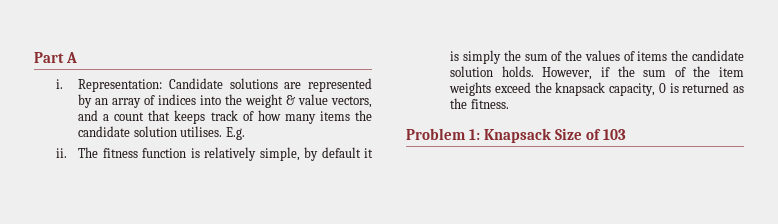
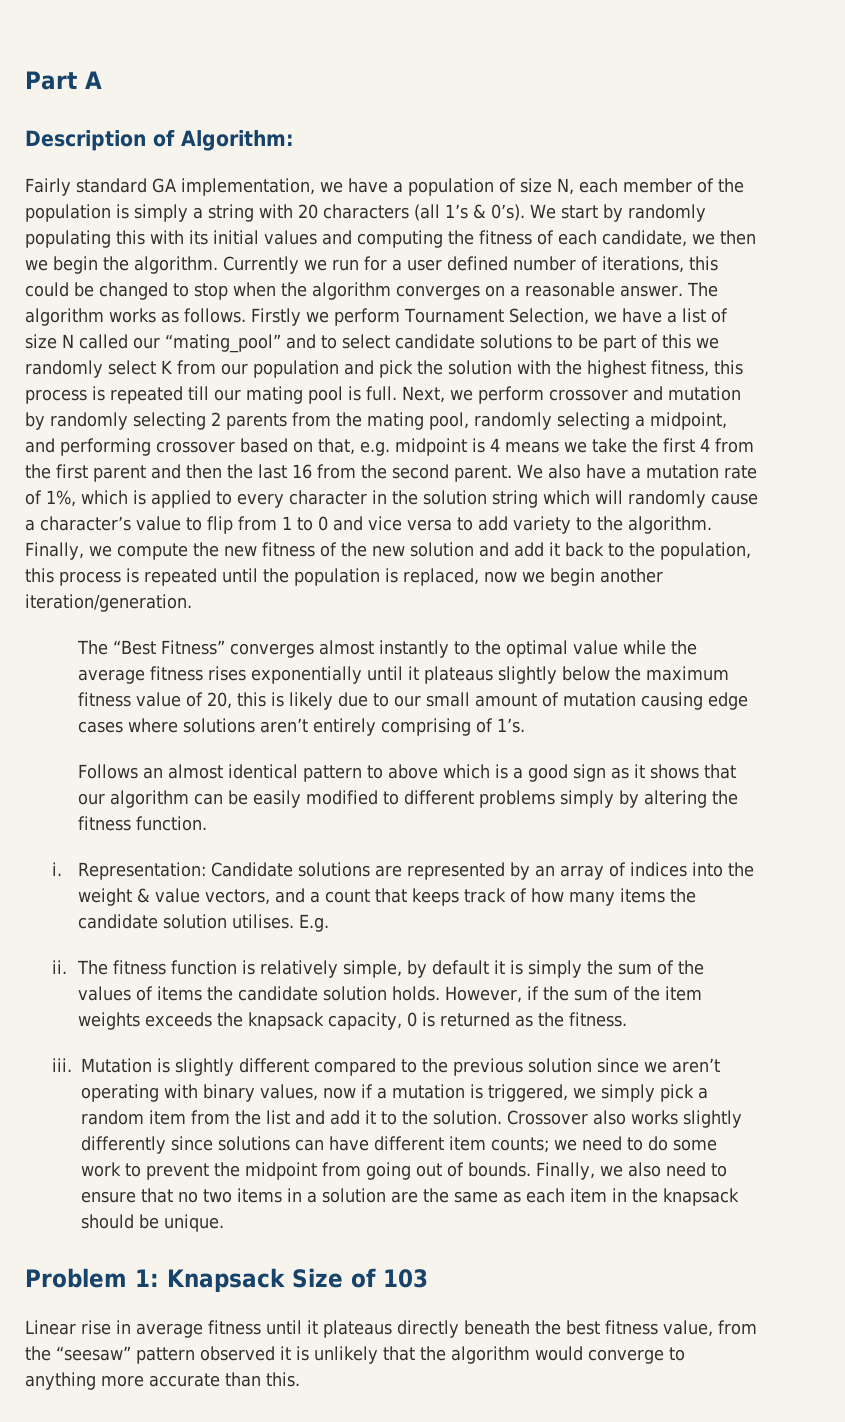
(78, 57) none -> [25,130,294,151] [25,178,744,196] [25,204,706,222] [25,230,756,248] [25,256,718,274] [25,282,718,300] [25,308,728,326] [25,334,719,353] [25,360,743,378] [25,386,741,404] [25,412,727,430] [25,438,754,456] [25,464,757,482] [25,490,758,508] [25,516,712,534] [25,542,751,560] [25,568,663,586] [25,594,192,612] [77,640,698,658] [78,666,730,684] [78,692,749,710] [78,718,526,736] [78,764,737,782] [78,790,739,808] [78,816,208,831] // Description of Algorithm: // Fairly standard GA implementation, we have a population of size N, each member of the population is simply a string with 20 characters (all 1’s & 0’s). We start by randomly populating this with its initial values and computing the fitness of each candidate, we then we begin the algorithm. Currently we run for a user defined number of iterations, this could be changed to stop when the algorithm converges on a reasonable answer. The algorithm works as follows. Firstly we perform Tournament Selection, we have a list of size N called our “mating_pool” and to select candidate solutions to be part of this we randomly select K from our population and pick the solution with the highest fitness, this process is repeated till our mating pool is full. Next, we perform crossover and mutation by randomly selecting 2 parents from the mating pool, randomly selecting a midpoint, and performing crossover based on that, e.g. midpoint is 4 means we take the first 4 from the first parent and then the last 16 from the second parent. We also have a mutation rate of 1%, which is applied to every character in the solution string which will randomly cause a character’s value to flip from 1 to 0 and vice versa to add variety to the algorithm. Finally, we compute the new fitness of the new solution and add it back to the population, this process is repeated until the population is replaced, now we begin another iteration/generation. // The “Best Fitness” converges almost instantly to the optimal value while the average fitness rises exponentially until it plateaus slightly below the maximum fitness value of 20, this is likely due to our small amount of mutation causing edge cases where solutions aren’t entirely comprising of 1’s. // Follows an almost identical pattern to above which is a good sign as it shows that our algorithm can be easily modified to different problems simply by altering the fitness function.
[494,82,531,93] exceed -> [145,1012,213,1027] exceeds
(509, 104) none -> [51,1058,720,1076] [80,1084,708,1102] [80,1110,742,1128] [80,1136,717,1154] [80,1162,727,1180] [80,1188,739,1206] [80,1214,224,1232] // iii. Mutation is slightly different compared to the previous solution since we aren’t operating with binary values, now if a mutation is triggered, we simply pick a random item from the list and add it to the solution. Crossover also works slightly differently since solutions can have different item counts; we need to do some work to prevent the midpoint from going out of bounds. Finally, we also need to ensure that no two items in a solution are the same as each item in the knapsack should be unique.
(627, 134) none -> [25,1320,757,1338] [25,1346,685,1364] [25,1372,300,1390] // Linear rise in average fitness until it plateaus directly beneath the best fitness value, from the “seesaw” pattern observed it is unlikely that the algorithm would converge to anything more accurate than this.

